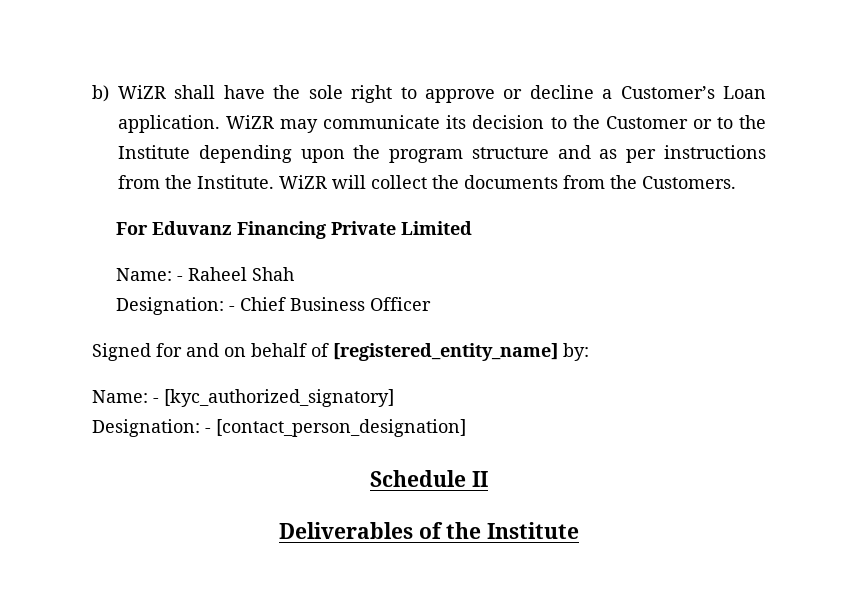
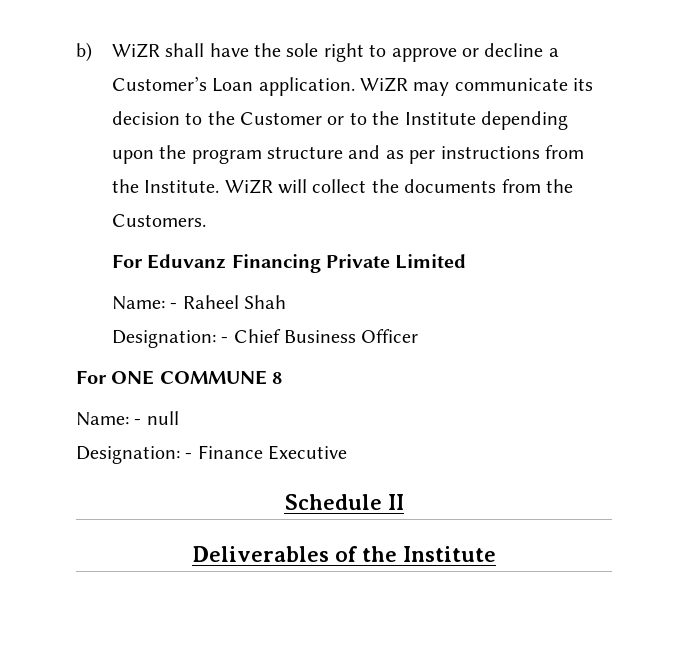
[92,343,589,361] [92,389,394,407] [92,419,466,437] Signed for and on behalf of [registered_entity_name] by: // Name: - [kyc_authorized_signatory] // Designation: - [contact_person_designation] -> [76,370,283,385] [76,411,179,426] [76,445,348,464] For ONE COMMUNE 8 // Name: - null // Designation: - Finance Executive

